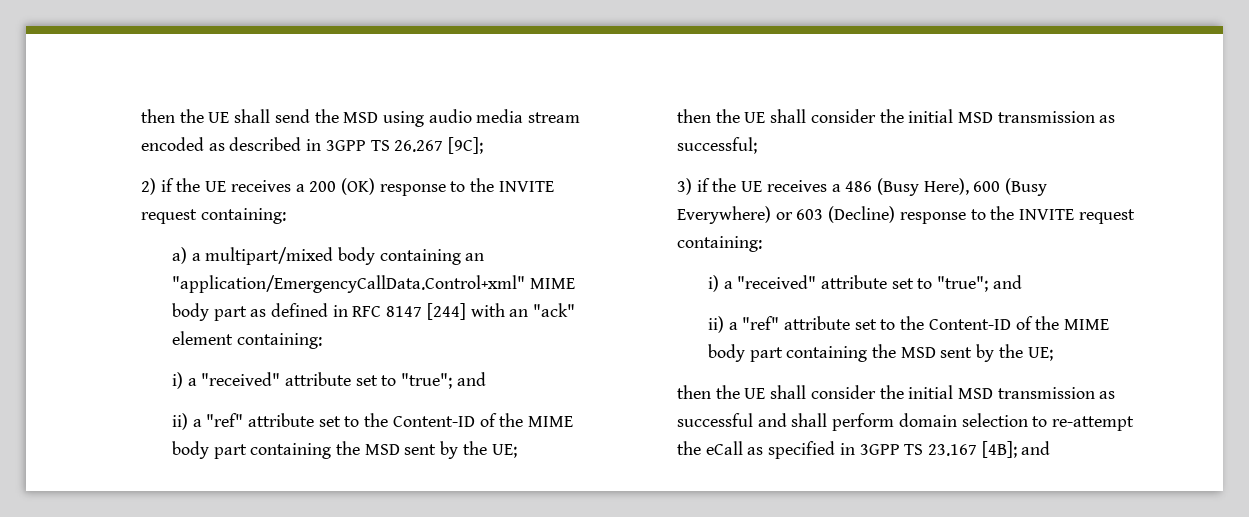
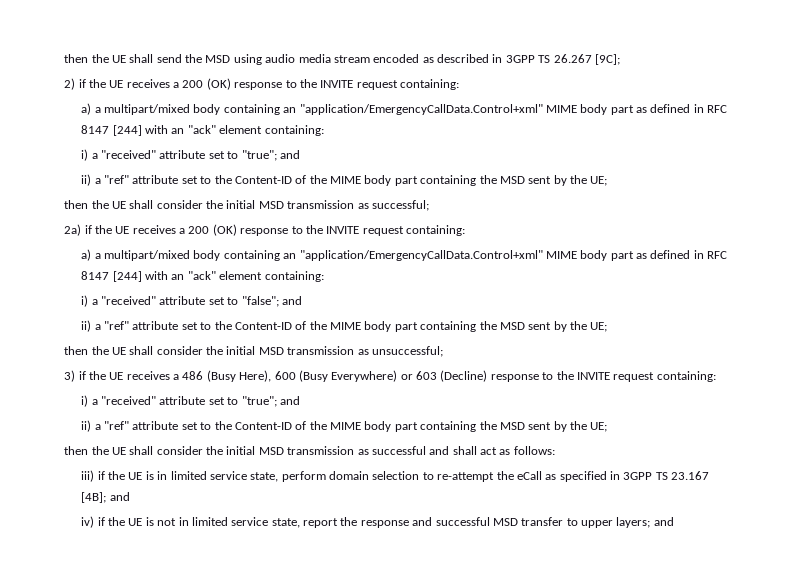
(757, 145) none -> [64,224,466,236] [81,249,728,261] [81,271,324,282] [81,295,302,307] [81,320,608,332] [64,346,443,357] // 2a) if the UE receives a 200 (OK) response to the INVITE request containing: // a) a multipart/mixed body containing an "application/EmergencyCallData.Control+xml" MIME body part as defined in RFC 8147 [244] with an "ack" element containing: // i) a "received" attribute set to "false"; and // ii) a "ref" attribute set to the Content-ID of the MIME body part containing the MSD sent by the UE; // then the UE shall consider the initial MSD transmission as unsuccessful;
(828, 420) none -> [480,446,555,455] [81,470,279,482] act as follows: // iii) if the UE is in limited service state,
(1051, 448) none -> [81,516,674,528] // iv) if the UE is not in limited service state, report the response and successful MSD transfer to upper layers; and

